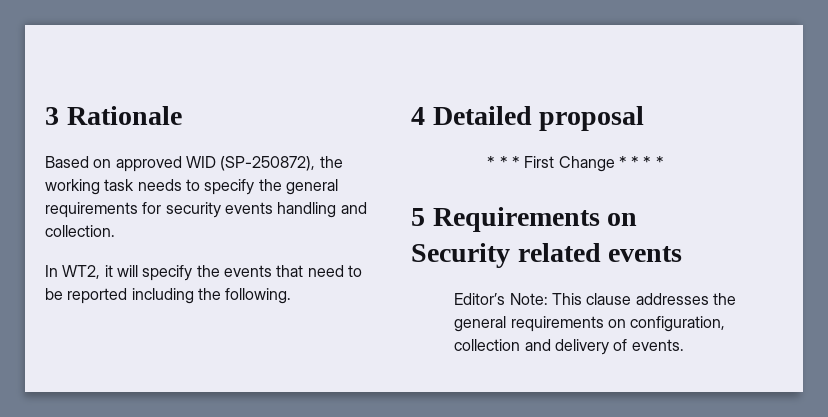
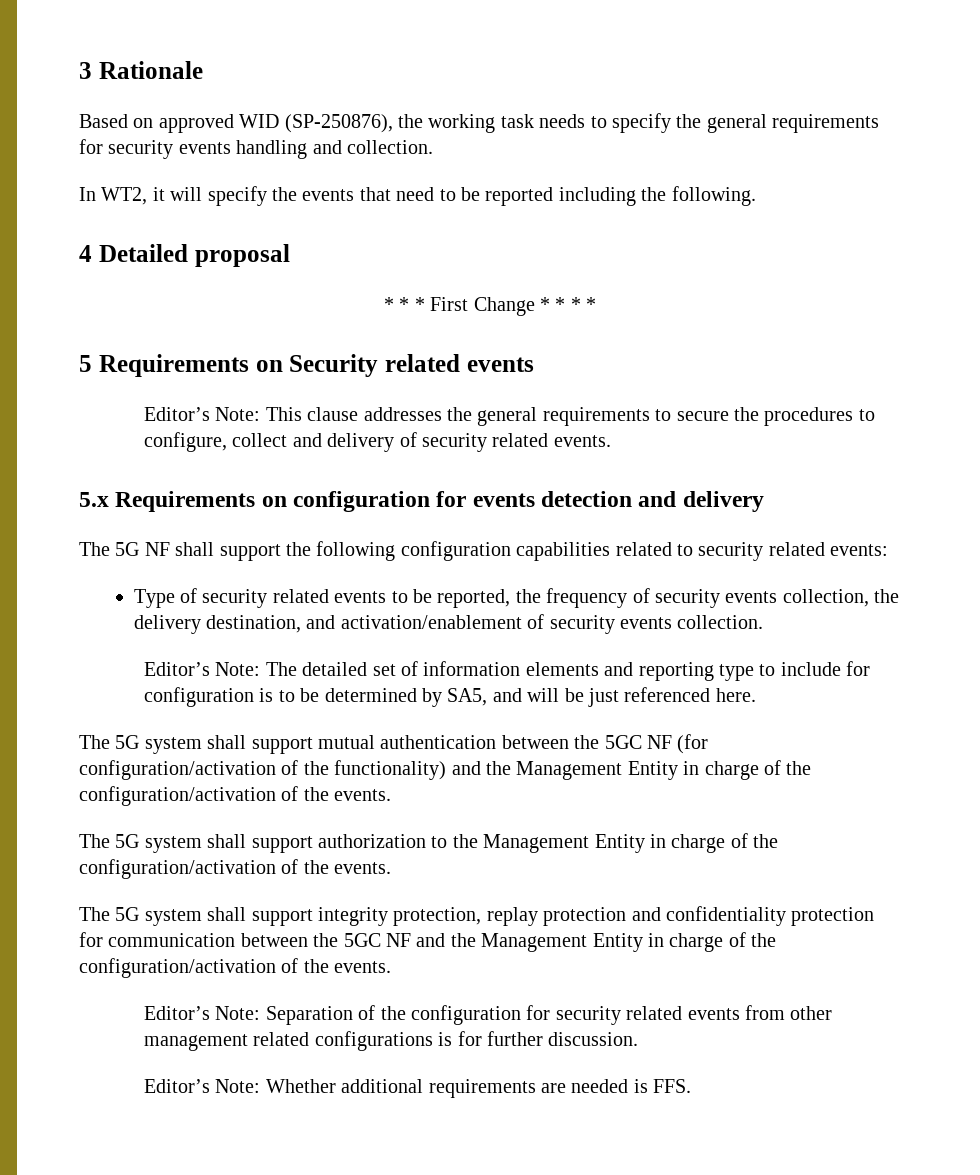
[220,156,316,171] (SP-250872), -> [284,114,393,133] (SP-250876),
[607,316,726,332] [454,339,521,351] on configuration, collection -> [655,407,875,426] [144,432,288,452] to secure the procedures to configure, collect
[631,339,684,351] events. -> [422,433,611,452] [79,491,764,512] [79,541,889,561] [133,588,900,608] [133,614,764,634] [144,661,871,681] [144,687,756,707] [79,734,709,754] [79,760,812,780] [79,786,392,806] [79,833,779,853] [79,859,392,879] [79,906,875,926] [79,932,777,952] [79,958,392,978] [144,1005,833,1025] [144,1031,639,1051] [144,1079,692,1098] security related events. // 5.x Requirements on configuration for events detection and delivery // The 5G NF shall support the following configuration capabilities related to security related events: // Type of security related events to be reported, the frequency of security events collection, the delivery destination, and activation/enablement of security events collection. // Editor’s Note: The detailed set of information elements and reporting type to include for configuration is to be determined by SA5, and will be just referenced here. // The 5G system shall support mutual authentication between the 5GC NF (for configuration/activation of the functionality) and the Management Entity in charge of the configuration/activation of the events. // The 5G system shall support authorization to the Management Entity in charge of the configuration/activation of the events. // The 5G system shall support integrity protection, replay protection and confidentiality protection for communication between the 5GC NF and the Management Entity in charge of the configuration/activation of the events. // Editor’s Note: Separation of the configuration for security related events from other management related configurations is for further discussion. // Editor’s Note: Whether additional requirements are needed is FFS.

